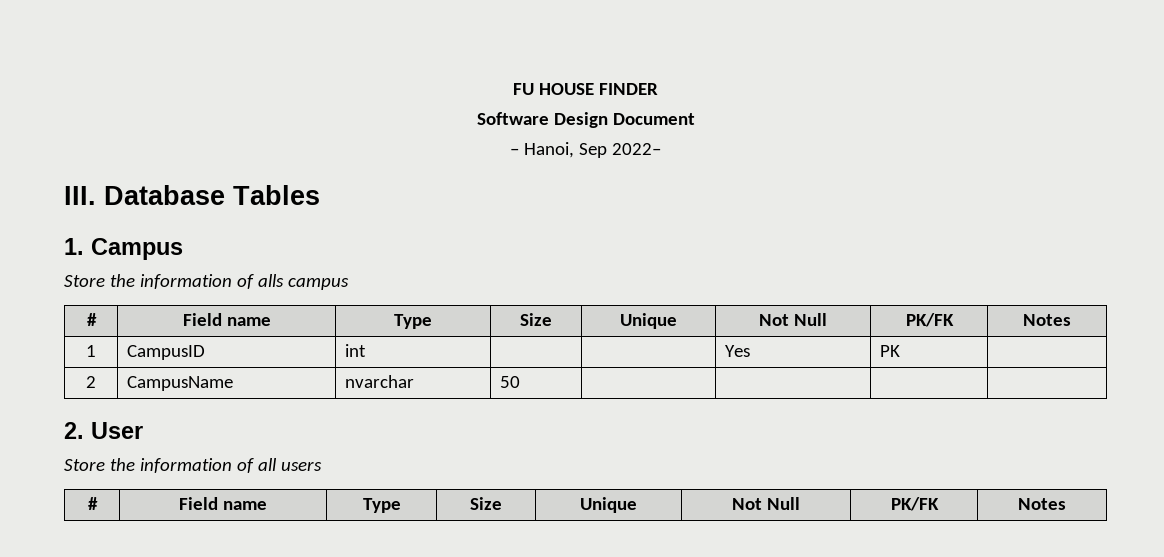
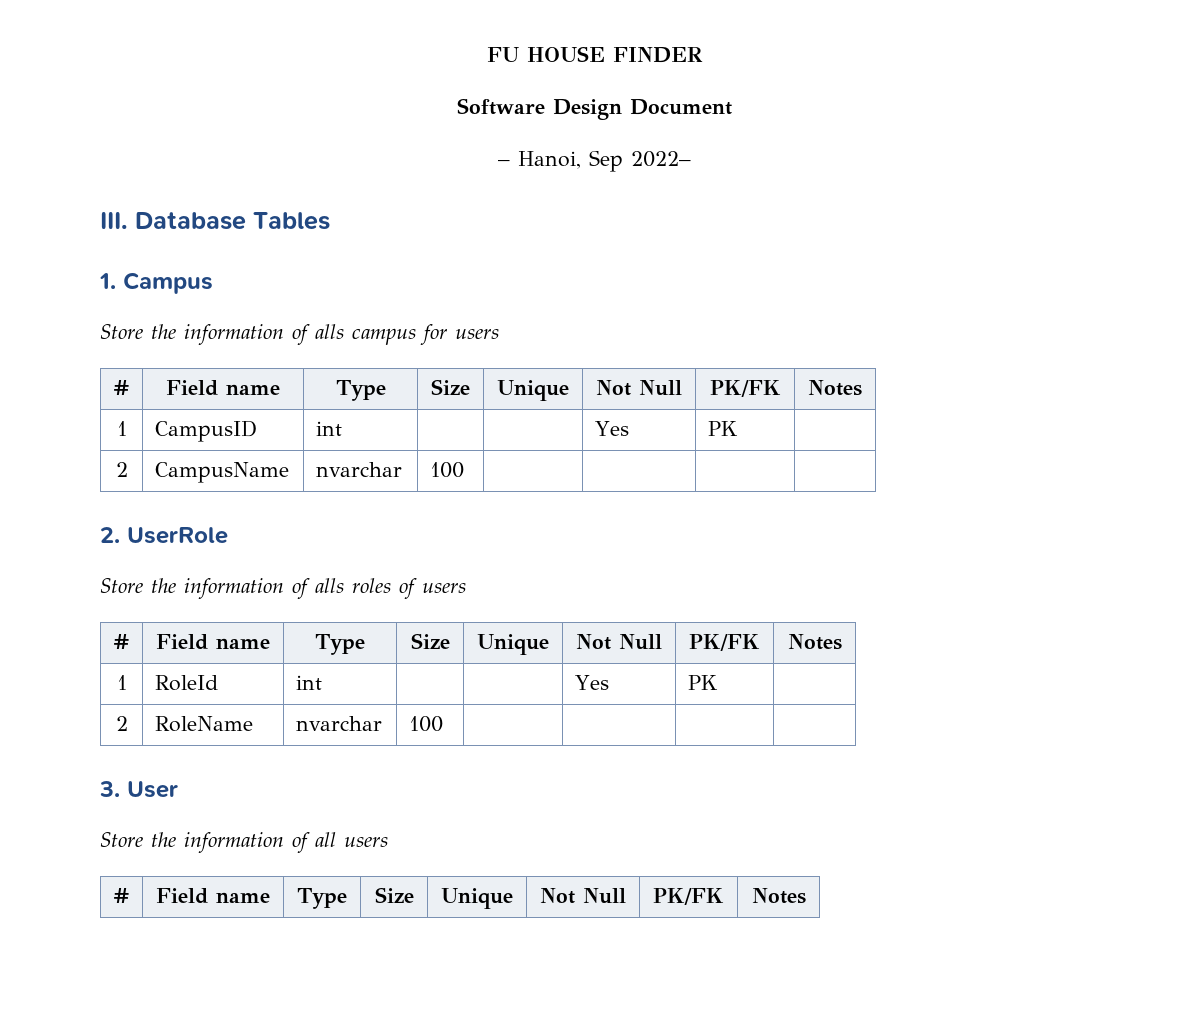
(349, 284) none -> [420,324,499,345] for users
[499,376,520,388] 50 -> [430,462,465,478] 100
(84, 430) none -> [127,527,228,544] [100,578,466,599] [114,634,129,649] [156,634,270,650] [315,634,366,655] [410,633,450,649] [477,634,549,655] [576,634,662,650] [689,634,760,651] [787,634,842,650] [116,675,127,690] [155,675,219,691] [296,675,323,690] [575,675,610,690] [688,675,719,690] [115,716,128,731] [155,716,254,732] [296,716,383,731] [409,716,444,732] [99,781,120,797] UserRole // Store the information of alls roles of users // # | Field name | Type | Size | Unique | Not Null | PK/FK | Notes // 1 | RoleId | int | | | Yes | PK | // 2 | RoleName | nvarchar | 100 | | | | // 3.

